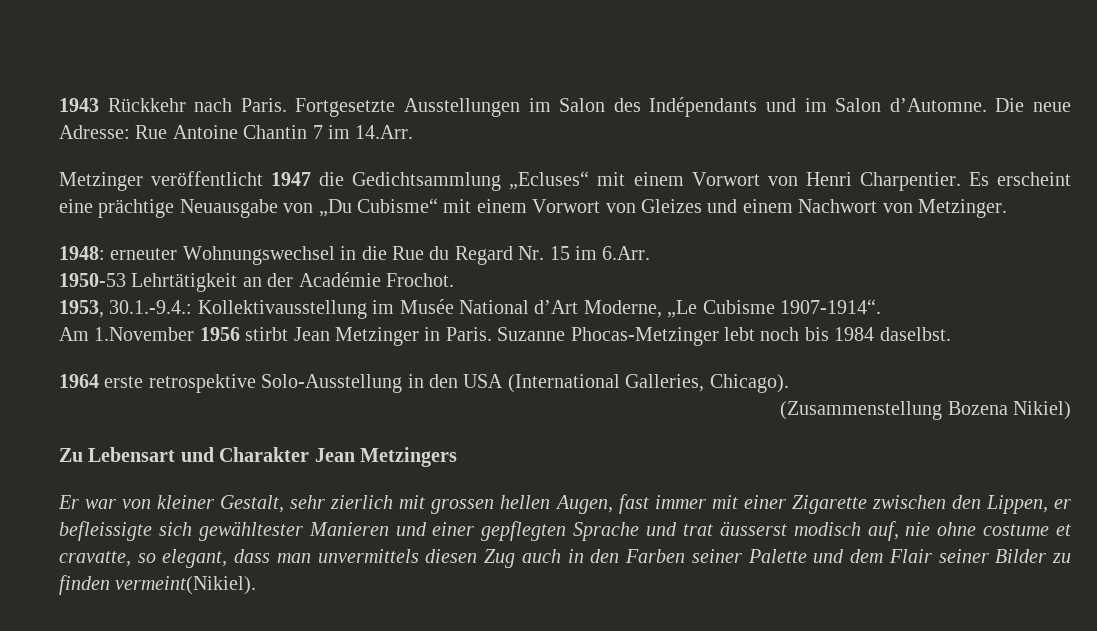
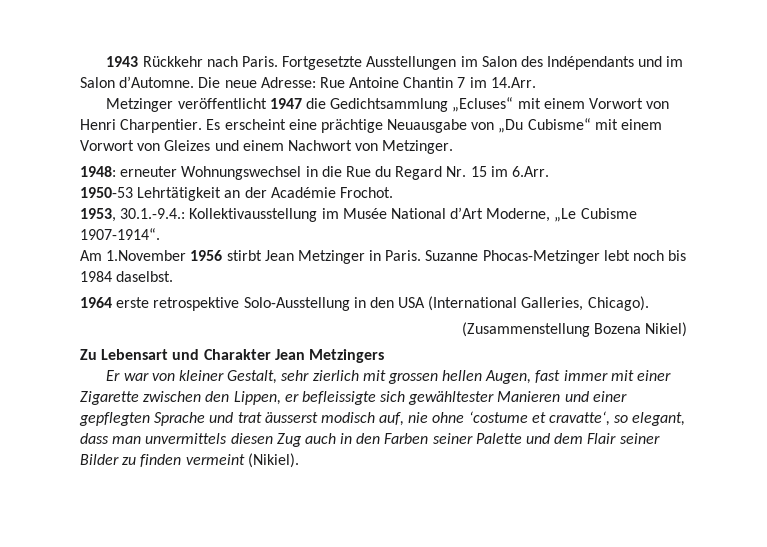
[983,524,1071,536] [59,551,131,567] costume et cravatte, -> [468,411,611,426] ‘costume et cravatte‘,
[115,576,257,595] vermeint(Nikiel). -> [185,453,299,468] vermeint (Nikiel).

